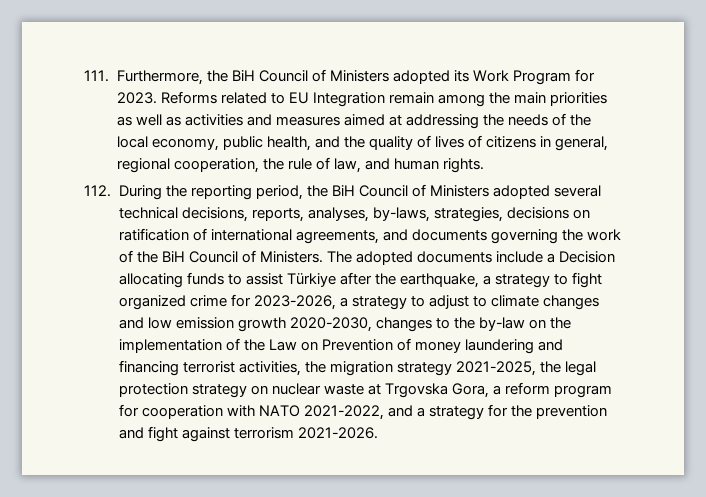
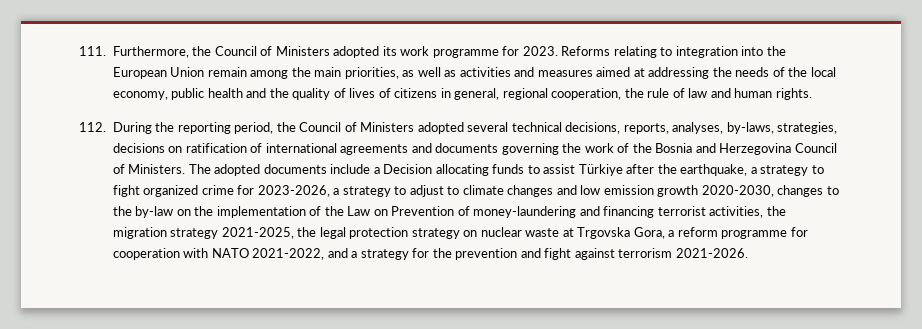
[231,70,255,81] BiH -> (212, 51) none
[472,70,571,85] Work Program -> [400,46,499,58] work programme
[220,92,385,107] related to EU Integration -> [613,46,786,58] [112,67,205,79] relating to integration into the European Union
[550,92,608,106] priorities -> [344,67,399,79] priorities,
[266,136,311,151] health, -> [207,88,243,98] health
[333,158,361,173] law, -> [688,88,708,98] law
[331,185,355,196] BiH -> (296, 127) none
[295,230,379,244] agreements, -> [340,144,409,155] agreements
[161,251,185,262] BiH -> [655,143,792,155] Bosnia and Herzegovina
[414,339,534,354] money laundering -> [473,206,577,218] money-laundering
[554,385,613,398] program -> [721,230,788,239] programme

